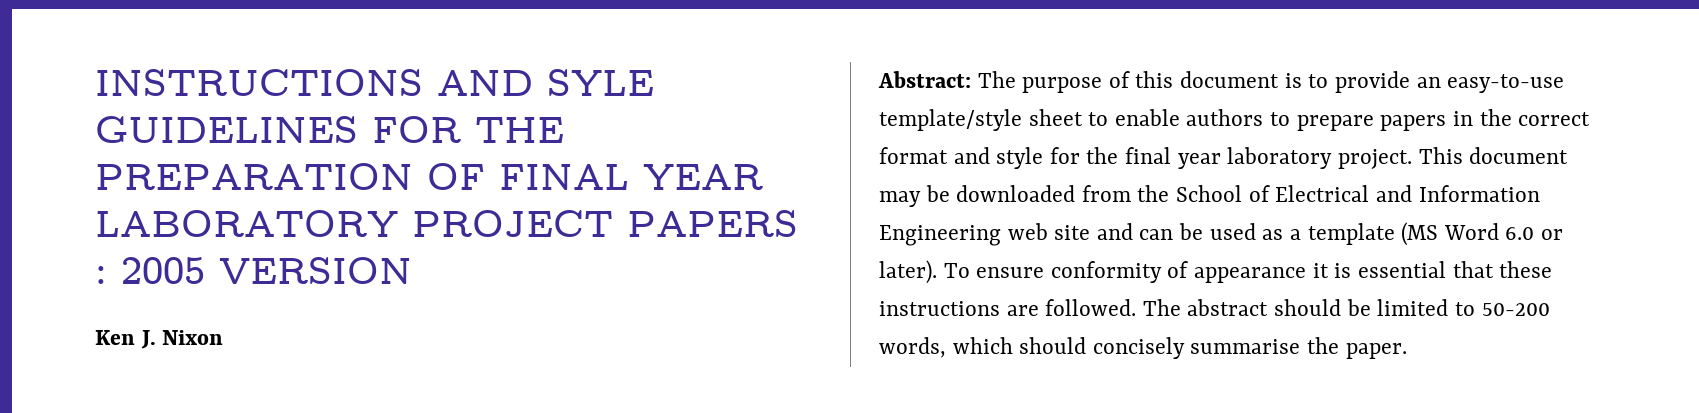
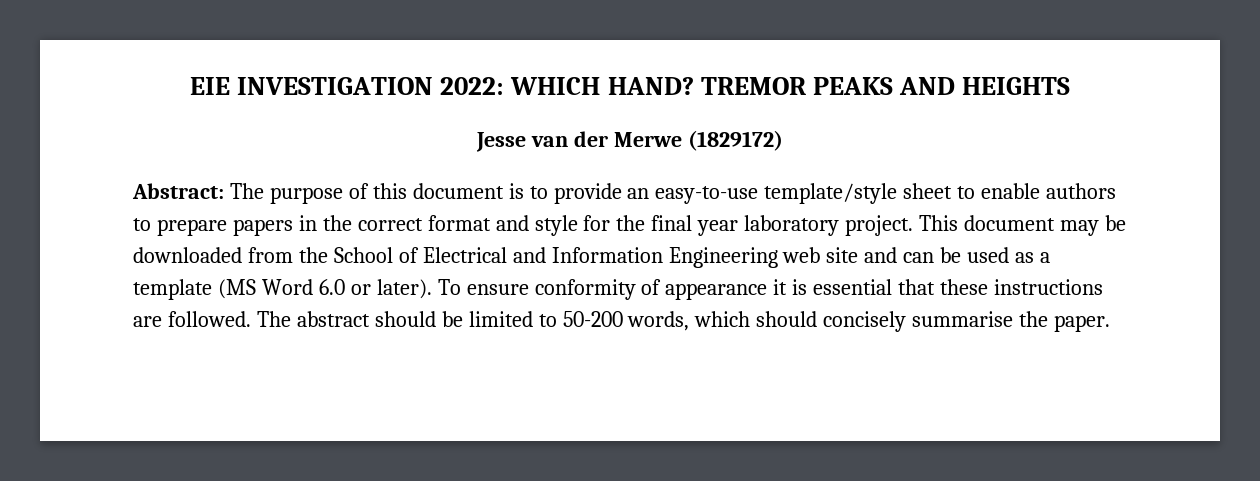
[95,69,654,96] [95,116,564,143] [95,163,763,190] [95,210,798,237] [95,257,412,284] [95,330,224,349] INSTRUCTIONS AND SYLE GUIDELINES FOR THE PREPARATION OF FINAL YEAR LABORATORY PROJECT PAPERS : 2005 VERSION // Ken J. Nixon -> [189,77,1071,95] [476,130,783,152] EIE INVESTIGATION 2022: WHICH HAND? TREMOR PEAKS AND HEIGHTS // Jesse van der Merwe (1829172)

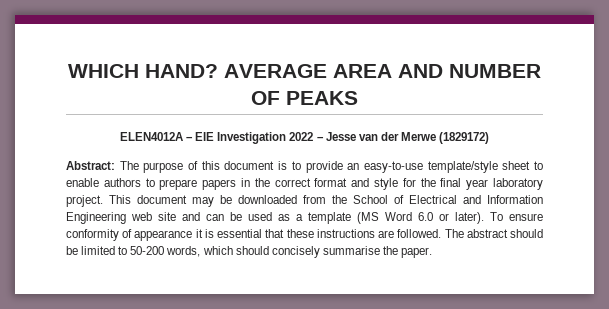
[189,77,1071,95] EIE INVESTIGATION 2022: WHICH HAND? TREMOR PEAKS AND HEIGHTS // -> [68,64,541,78] [251,91,358,105] [119,132,324,144] WHICH HAND? AVERAGE AREA AND NUMBER OF PEAKS // ELEN4012A – EIE Investigation 2022 –

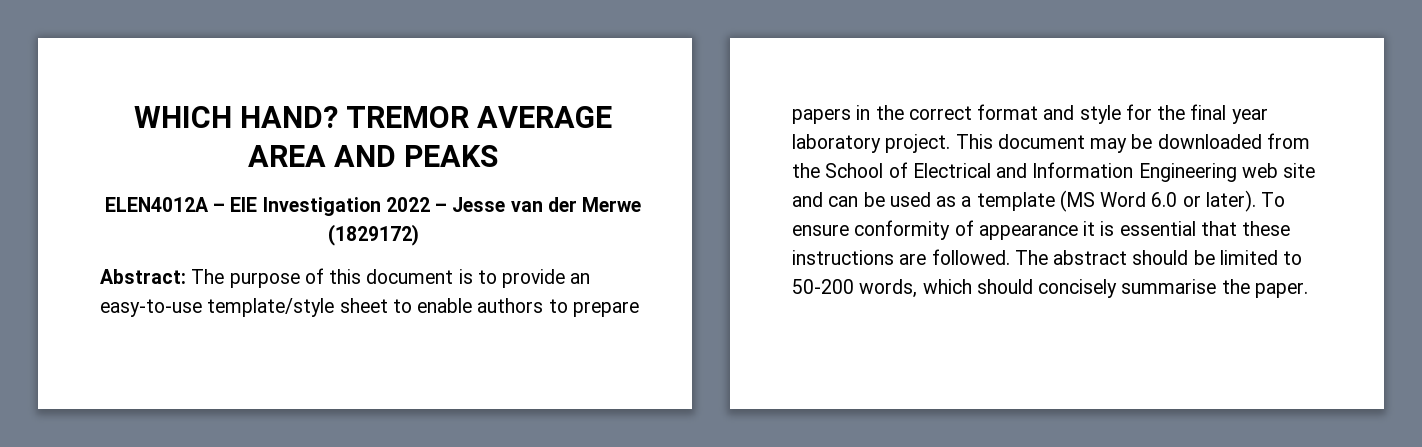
(218, 71) none -> [346,106,470,128] TREMOR
[449,64,541,78] [251,91,280,105] NUMBER OF -> (396, 156) none

